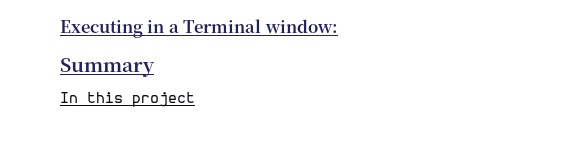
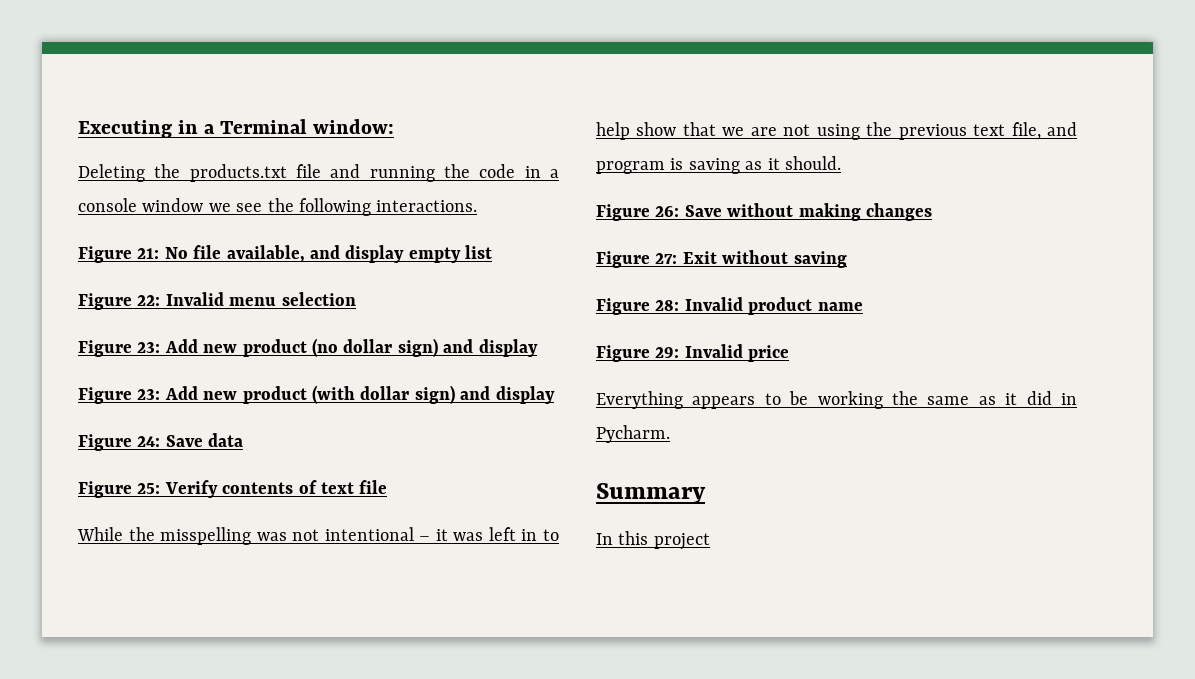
(338, 26) none -> [78,164,559,182] [78,198,478,216] [78,245,493,263] [78,292,356,310] [78,338,538,357] [78,385,555,404] [78,433,244,451] [78,480,388,498] [77,527,560,545] [596,122,1077,140] [596,156,841,174] [596,203,932,221] [596,250,847,268] [596,297,863,315] [596,344,790,362] [596,391,1077,409] [596,425,670,443] // Deleting the products.txt file and running the code in a console window we see the following interactions. // Figure 21: No file available, and display empty list // Figure 22: Invalid menu selection // Figure 23: Add new product (no dollar sign) and display // Figure 23: Add new product (with dollar sign) and display // Figure 24: Save data // Figure 25: Verify contents of text file // While the misspelling was not intentional – it was left in to help show that we are not using the previous text file, and program is saving as it should. // Figure 26: Save without making changes // Figure 27: Exit without saving // Figure 28: Invalid product name // Figure 29: Invalid price // Everything appears to be working the same as it did in Pycharm.

